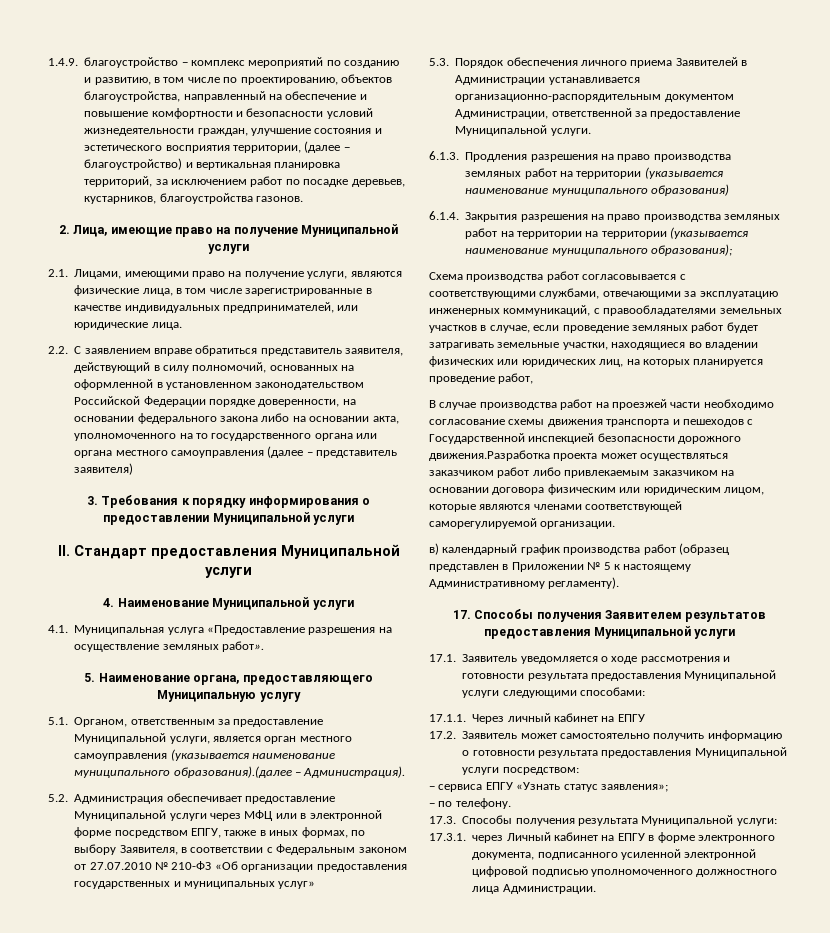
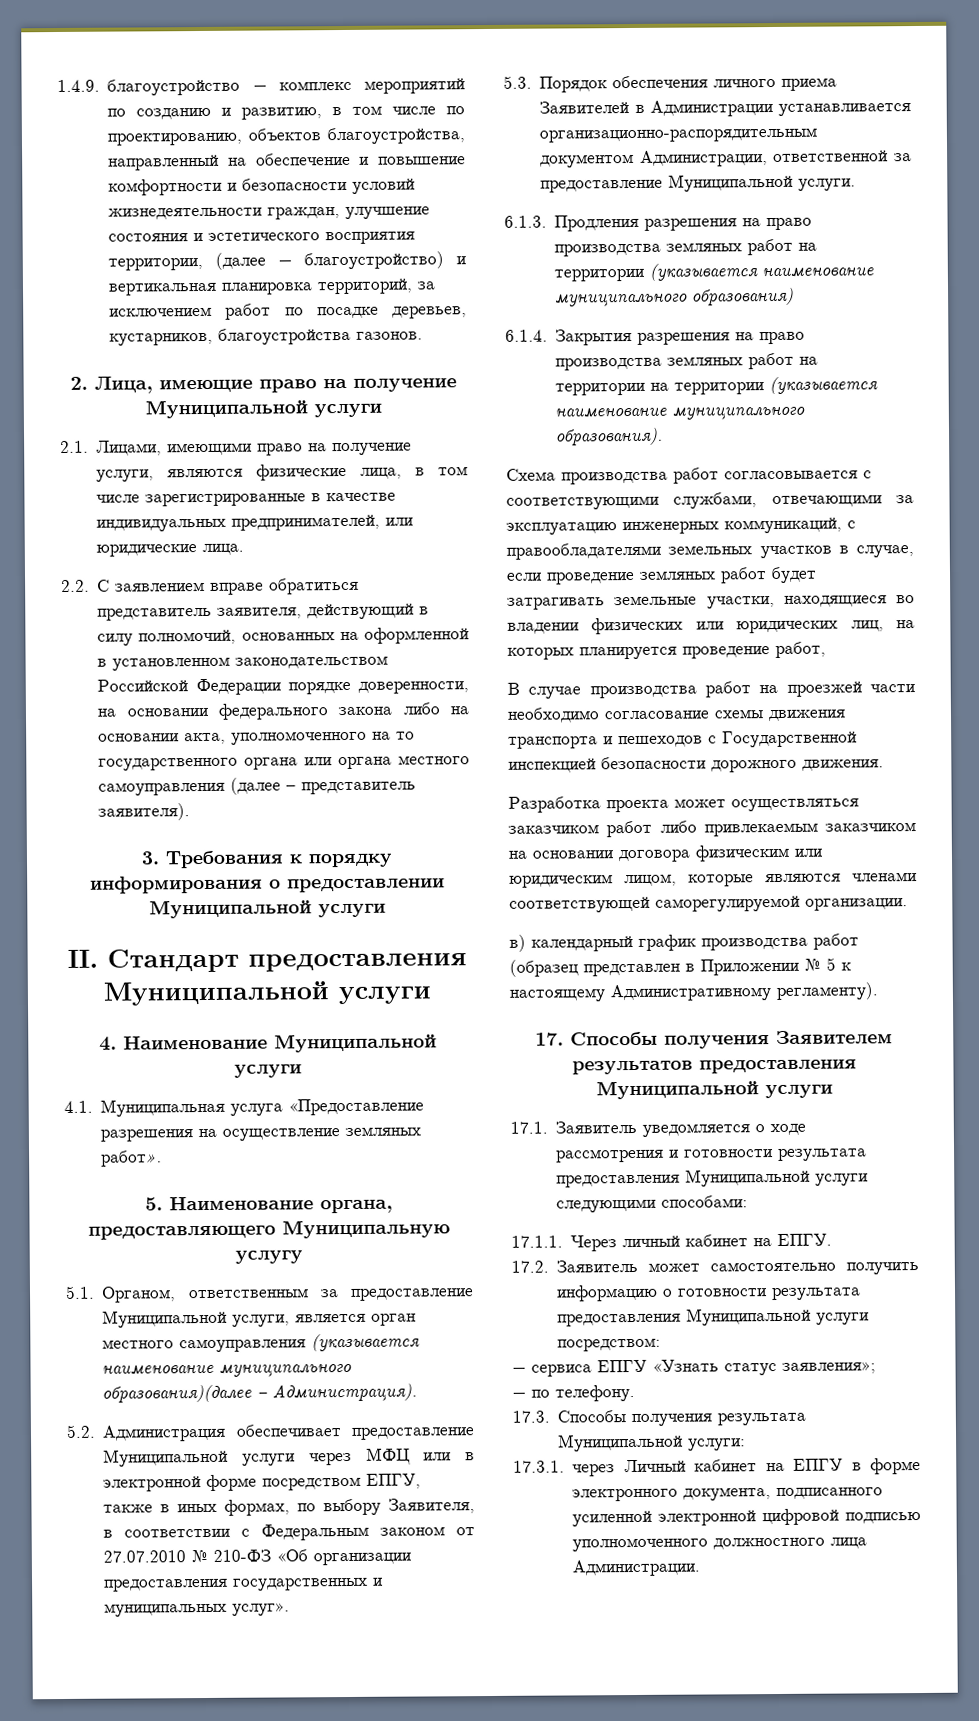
[74,463,134,475] заявителя) -> [98,803,191,821] заявителя).
[173,766,292,778] образования).(далее -> [102,1384,253,1404] образования)(далее
[278,881,316,889] услуг» -> [232,1602,291,1616] услуг».
[651,244,732,256] образования); -> [555,427,664,447] образования).
[429,450,550,461] движения.Разработка -> [802,759,884,771] [508,796,601,813] движения. // Разработка
[617,714,645,722] ЕПГУ -> [777,1233,833,1246] ЕПГУ.

